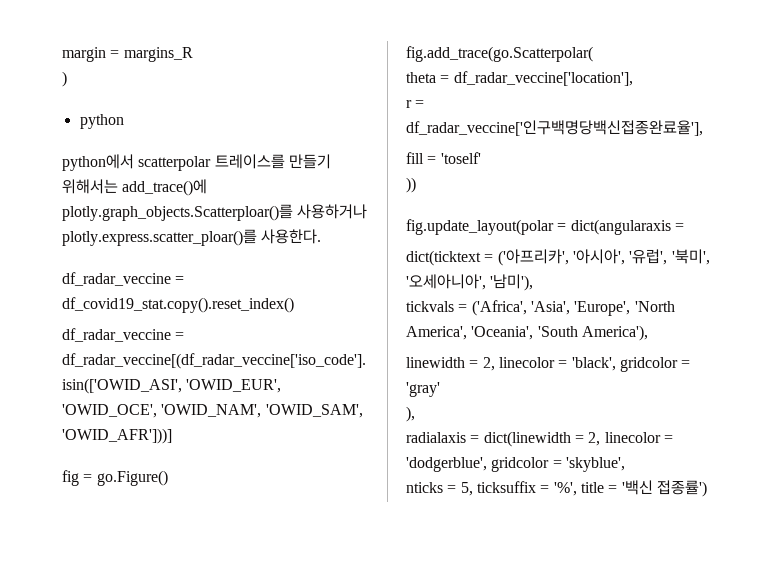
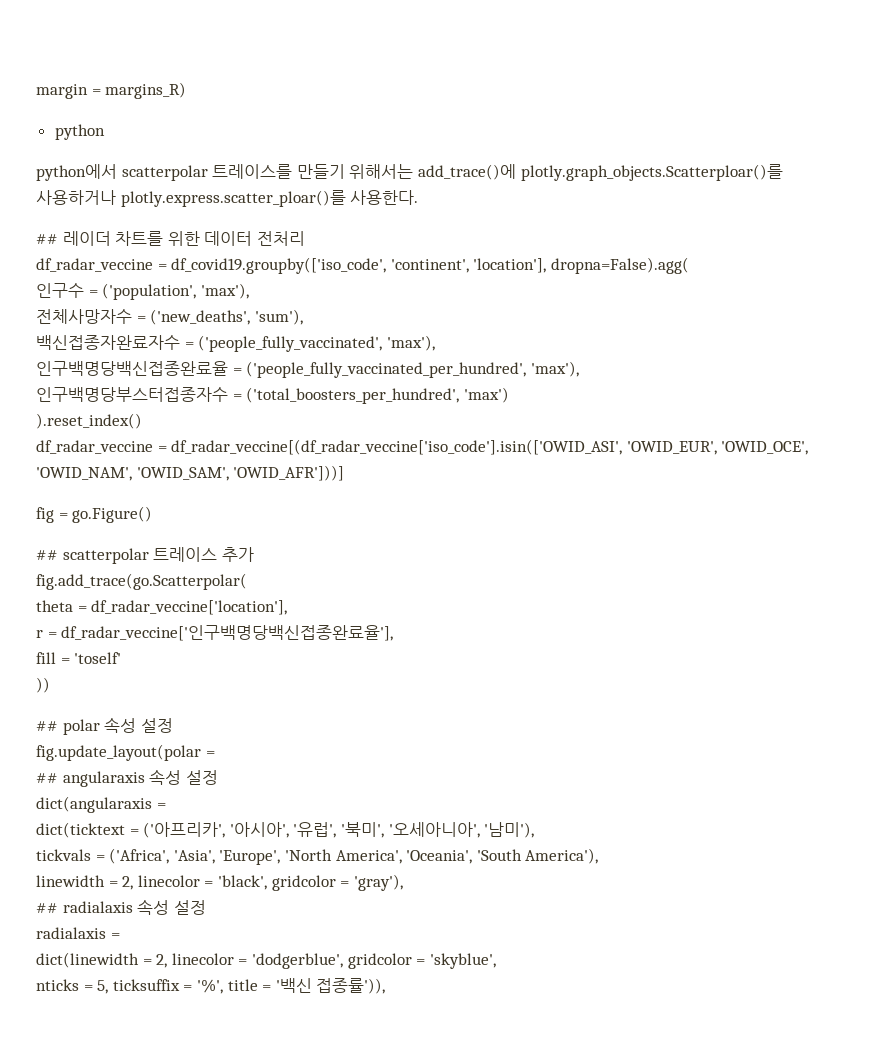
[123,47,193,62] [62,71,67,87] margins_R // ) -> [105,82,187,99] margins_R)
[62,272,185,286] [62,297,294,313] df_radar_veccine = df_covid19_stat.copy().reset_index() -> [36,231,305,246] [36,257,689,274] [36,283,249,300] [36,309,303,325] [36,335,435,352] [36,361,579,378] [36,387,509,404] [36,413,142,429] ## 레이더 차트를 위한 데이터 전처리 // df_radar_veccine = df_covid19.groupby(['iso_code', 'continent', 'location'], dropna=False).agg( // 인구수 = ('population', 'max'), // 전체사망자수 = ('new_deaths', 'sum'), // 백신접종자완료자수 = ('people_fully_vaccinated', 'max'), // 인구백명당백신접종완료율 = ('people_fully_vaccinated_per_hundred', 'max'), // 인구백명당부스터접종자수 = ('total_boosters_per_hundred', 'max') // ).reset_index()
(168, 478) none -> [36,547,254,564] // ## scatterpolar 트레이스 추가
[406,219,567,235] fig.update_layout(polar = -> [36,717,173,735] [36,744,215,761] [36,769,218,787] ## polar 속성 설정 // fig.update_layout(polar = // ## angularaxis 속성 설정 //
[406,382,440,397] [406,406,415,422] 'gray' // ), -> [353,874,403,891] [36,899,206,915] 'gray'), // ## radialaxis 속성 설정
(480, 439) none -> (120, 936) //
[656,480,707,497] 접종률') -> [316,978,386,994] 접종률')),

